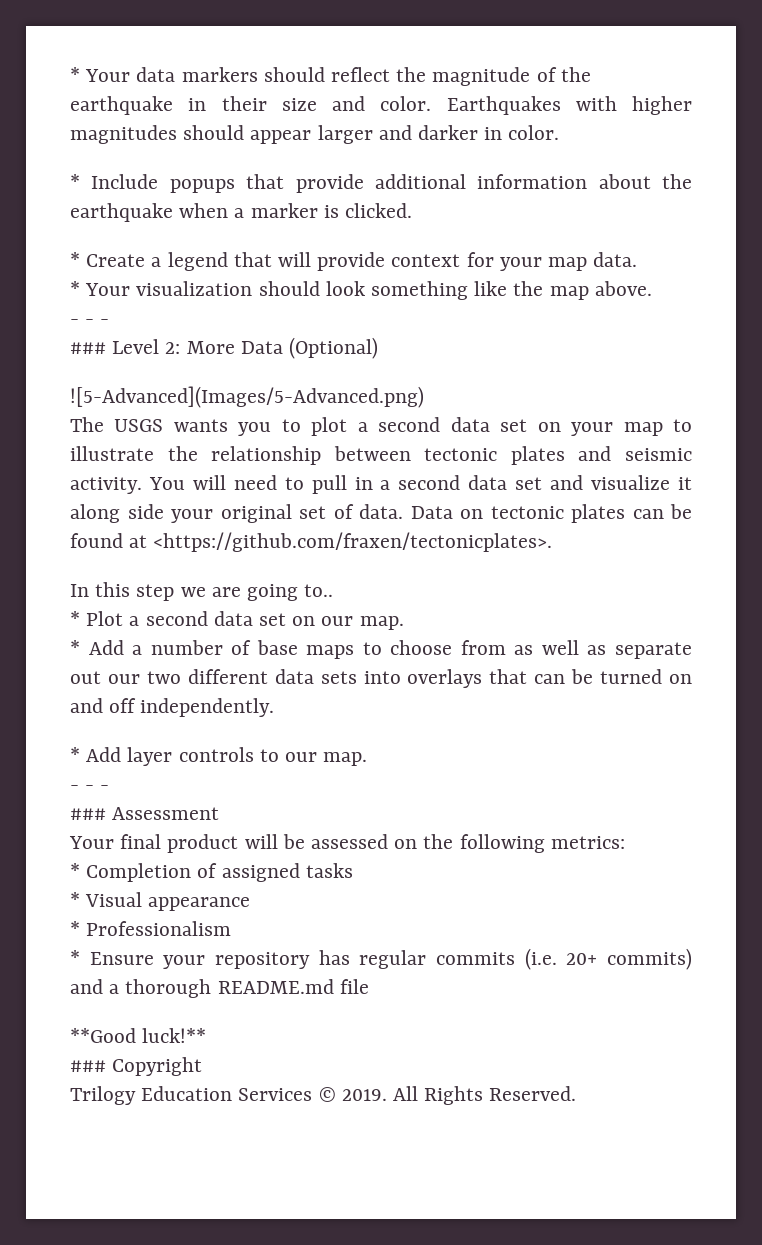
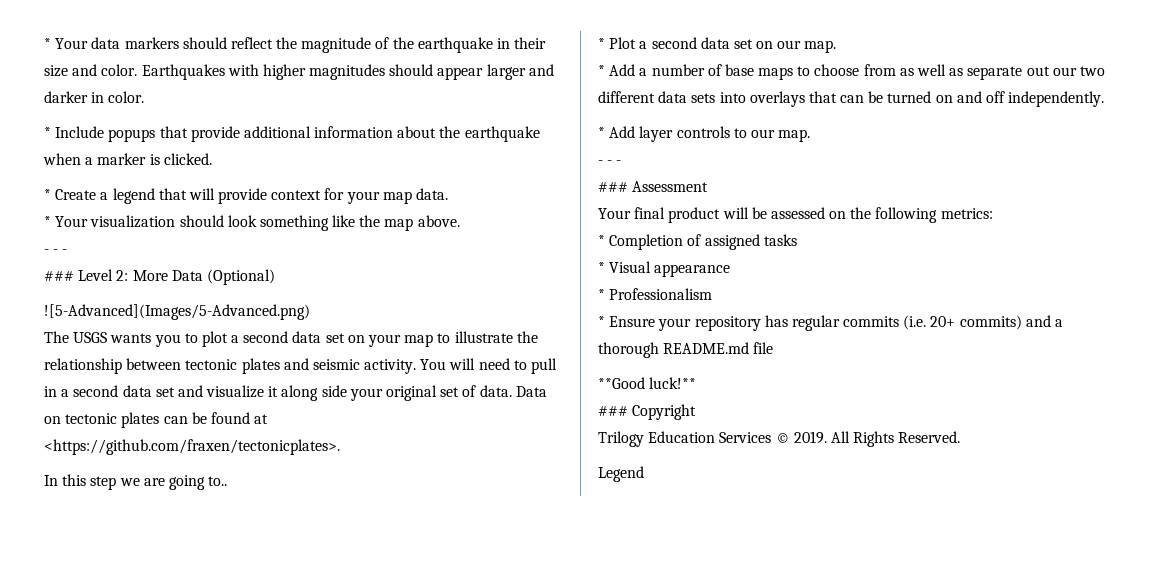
(577, 1093) none -> [598,466,644,482] // Legend

